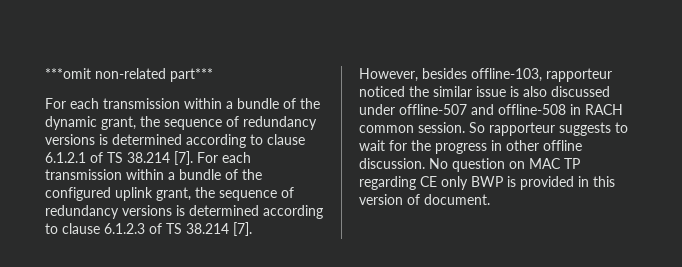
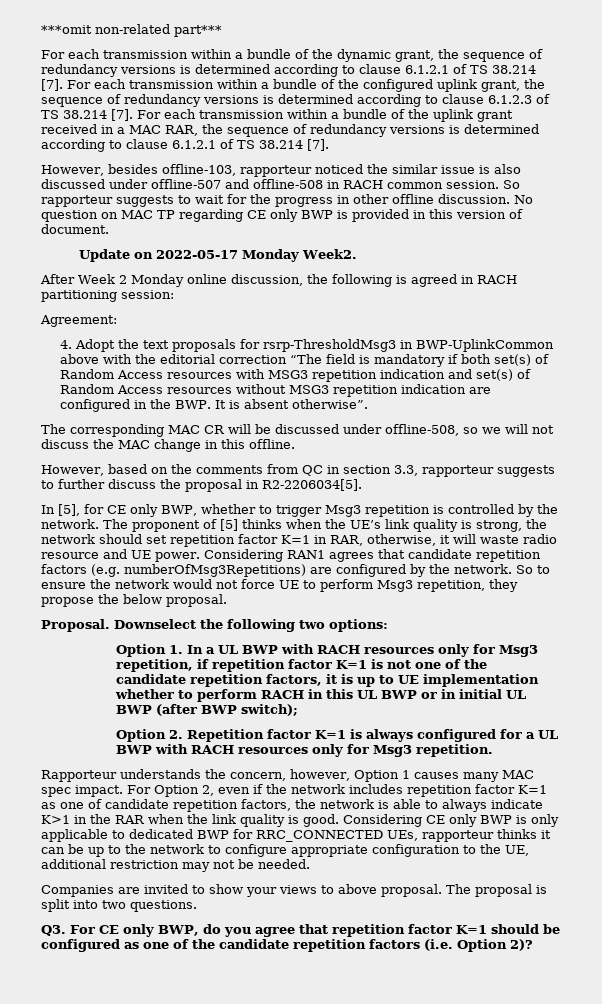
(252, 229) none -> [137,109,513,122] [41,124,539,137] [41,139,329,152] For each transmission within a bundle of the uplink grant received in a MAC RAR, the sequence of redundancy versions is determined according to clause 6.1.2.1 of TS 38.214 [7].
(490, 199) none -> [78,249,357,262] [40,274,517,287] [41,290,174,302] [40,315,117,327] [59,339,554,352] [59,354,549,367] [59,369,531,382] [59,384,491,397] [59,399,368,412] [41,424,554,437] [41,439,295,452] [41,464,555,477] [41,479,362,492] [41,504,558,517] [41,519,547,532] [41,534,557,547] [41,549,541,562] [41,564,550,577] [41,579,518,592] [41,594,227,607] [41,619,388,632] [116,644,539,657] [116,659,488,672] [116,674,540,687] [115,689,527,702] [116,704,299,716] [116,729,559,742] [116,744,494,757] [41,769,534,782] [41,784,547,797] [41,799,543,812] [41,814,559,827] [41,829,551,842] [41,844,529,857] [41,859,310,872] [41,884,547,897] [41,899,197,912] [41,924,560,937] [41,939,533,952] // Update on 2022-05-17 Monday Week2. // After Week 2 Monday online discussion, the following is agreed in RACH partitioning session: // Agreement: // 4. Adopt the text proposals for rsrp-ThresholdMsg3 in BWP-UplinkCommon above with the editorial correction “The field is mandatory if both set(s) of Random Access resources with MSG3 repetition indication and set(s) of Random Access resources without MSG3 repetition indication are configured in the BWP. It is absent otherwise”. // The corresponding MAC CR will be discussed under offline-508, so we will not discuss the MAC change in this offline. // However, based on the comments from QC in section 3.3, rapporteur suggests to further discuss the proposal in R2-2206034[5]. // In [5], for CE only BWP, whether to trigger Msg3 repetition is controlled by the network. The proponent of [5] thinks when the UE’s link quality is strong, the network should set repetition factor K=1 in RAR, otherwise, it will waste radio resource and UE power. Considering RAN1 agrees that candidate repetition factors (e.g. numberOfMsg3Repetitions) are configured by the network. So to ensure the network would not force UE to perform Msg3 repetition, they propose the below proposal. // Proposal. Downselect the following two options: // Option 1. In a UL BWP with RACH resources only for Msg3 repetition, if repetition factor K=1 is not one of the candidate repetition factors, it is up to UE implementation whether to perform RACH in this UL BWP or in initial UL BWP (after BWP switch); // Option 2. Repetition factor K=1 is always configured for a UL BWP with RACH resources only for Msg3 repetition. // Rapporteur understands the concern, however, Option 1 causes many MAC spec impact. For Option 2, even if the network includes repetition factor K=1 as one of candidate repetition factors, the network is able to always indicate K>1 in the RAR when the link quality is good. Considering CE only BWP is only applicable to dedicated BWP for RRC_CONNECTED UEs, rapporteur thinks it can be up to the network to configure appropriate configuration to the UE, additional restriction may not be needed. // Companies are invited to show your views to above proposal. The proposal is split into two questions. // Q3. For CE only BWP, do you agree that repetition factor K=1 should be configured as one of the candidate repetition factors (i.e. Option 2)?

